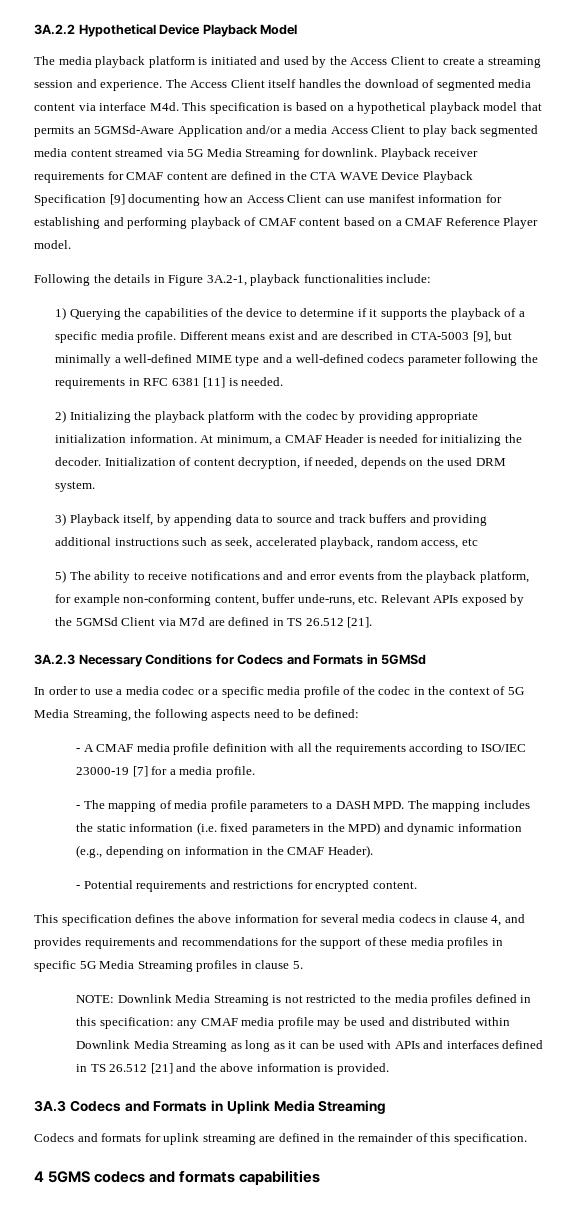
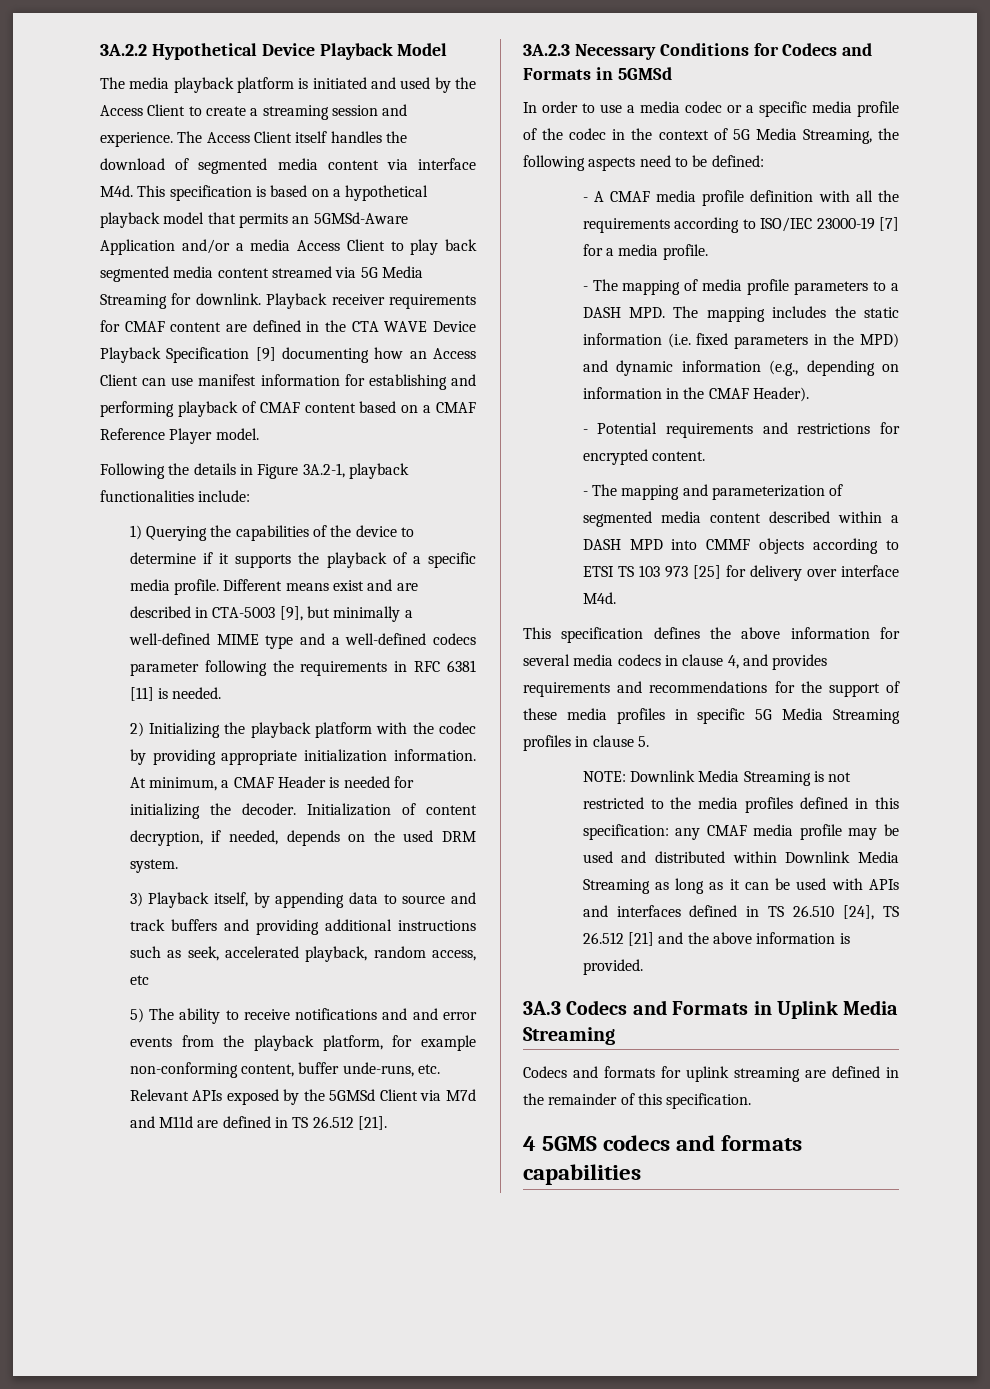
(206, 621) none -> [129,1116,194,1128] and M11d
(417, 885) none -> [582,484,844,500] [582,511,899,527] [582,538,899,554] [582,565,899,581] [582,592,616,604] // - The mapping and parameterization of segmented media content described within a DASH MPD into CMMF objects according to ETSI TS 103 973 [25] for delivery over interface M4d.
(106, 1068) none -> [793,905,899,920] 26.510 [24], TS

